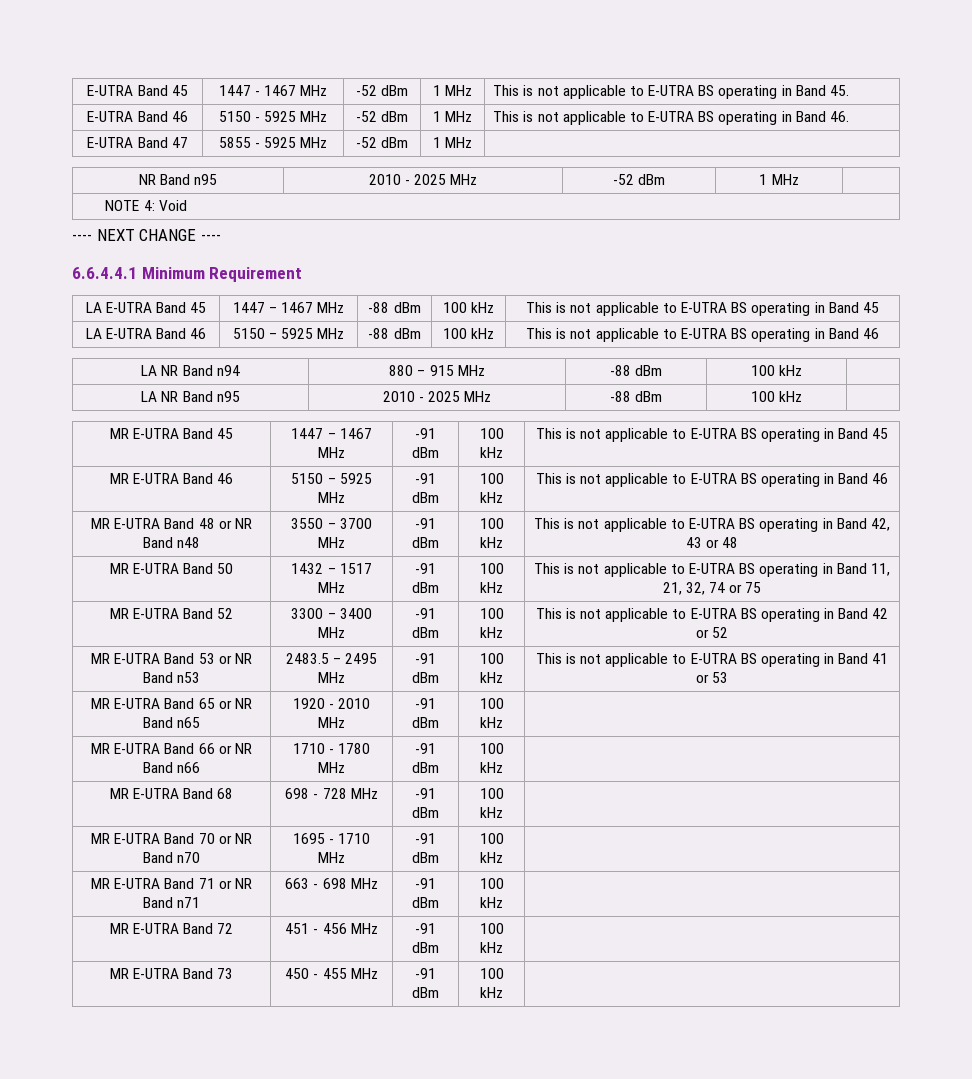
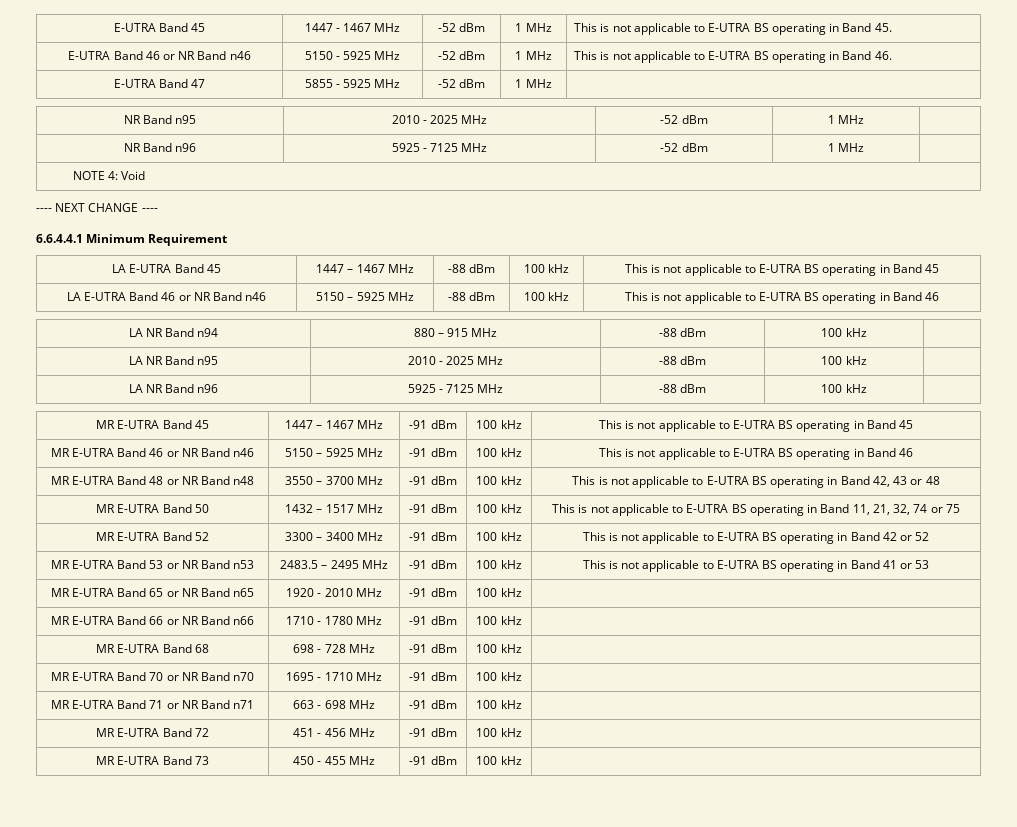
(188, 116) none -> [163,51,251,60] or NR Band n46
(799, 179) none -> [123,143,197,152] [391,143,488,152] [660,143,708,152] [827,143,865,152] // NR Band n96 | 5925 - 7125 MHz | -52 dBm | 1 MHz |
(207, 333) none -> [178,292,267,301] or NR Band n46
(803, 396) none -> [128,384,219,393] [407,384,504,393] [658,384,707,393] [821,384,867,393] // LA NR Band n96 | 5925 - 7125 MHz | -88 dBm | 100 kHz |
(234, 478) none -> [166,448,255,457] or NR Band n46

